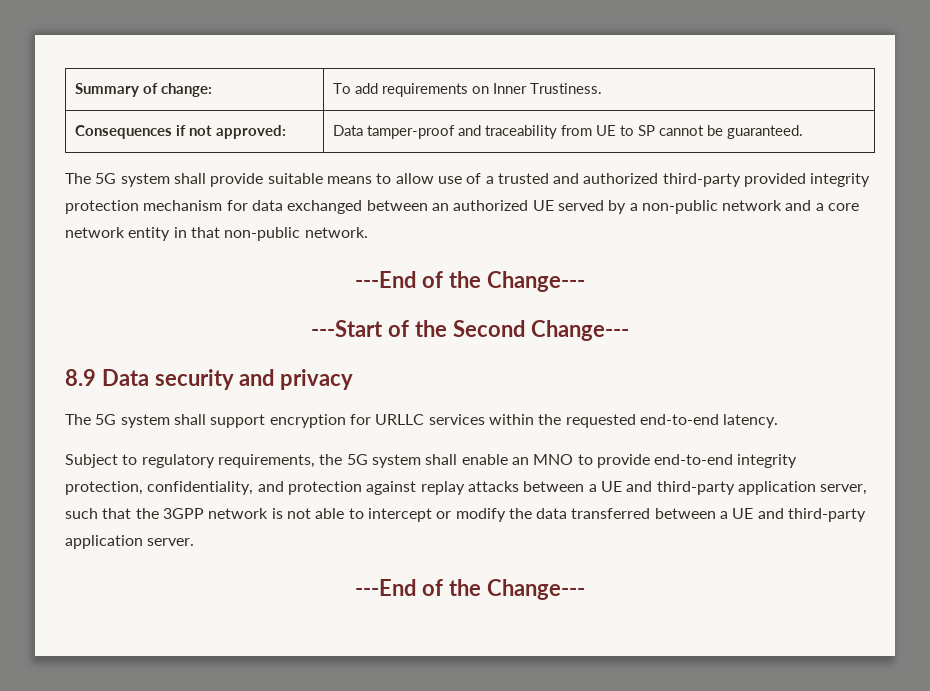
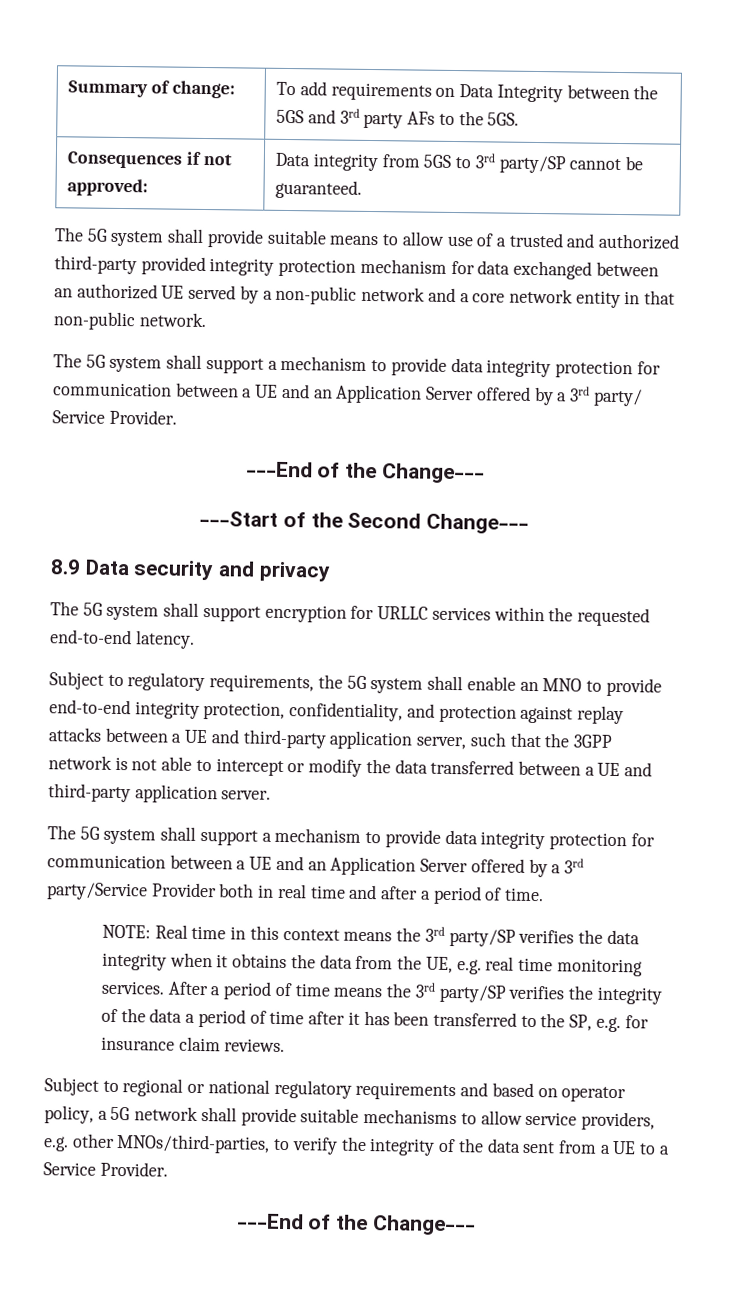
[493,83,603,94] Inner Trustiness. -> [459,84,659,103] [276,108,520,129] Data Integrity between the 5GS and 3rd party AFs to the 5GS.
[367,125,656,139] tamper-proof and traceability from UE to SP -> [312,153,566,174] integrity from 5GS to 3rd party/SP
(368, 232) none -> [53,353,661,379] [53,382,643,407] [52,409,177,425] // The 5G system shall support a mechanism to provide data integrity protection for communication between a UE and an Application Server offered by a 3rd party/ Service Provider.
(195, 542) none -> [47,825,655,851] [47,854,584,878] [46,882,544,905] [101,924,640,947] [101,952,643,977] [100,980,662,1005] [100,1008,649,1033] [100,1036,286,1053] [44,1077,627,1103] [44,1105,655,1131] [43,1133,670,1156] [43,1161,168,1177] // The 5G system shall support a mechanism to provide data integrity protection for communication between a UE and an Application Server offered by a 3rd party/Service Provider both in real time and after a period of time. // NOTE: Real time in this context means the 3rd party/SP verifies the data integrity when it obtains the data from the UE, e.g. real time monitoring services. After a period of time means the 3rd party/SP verifies the integrity of the data a period of time after it has been transferred to the SP, e.g. for insurance claim reviews. // Subject to regional or national regulatory requirements and based on operator policy, a 5G network shall provide suitable mechanisms to allow service providers, e.g. other MNOs/third-parties, to verify the integrity of the data sent from a UE to a Service Provider.

